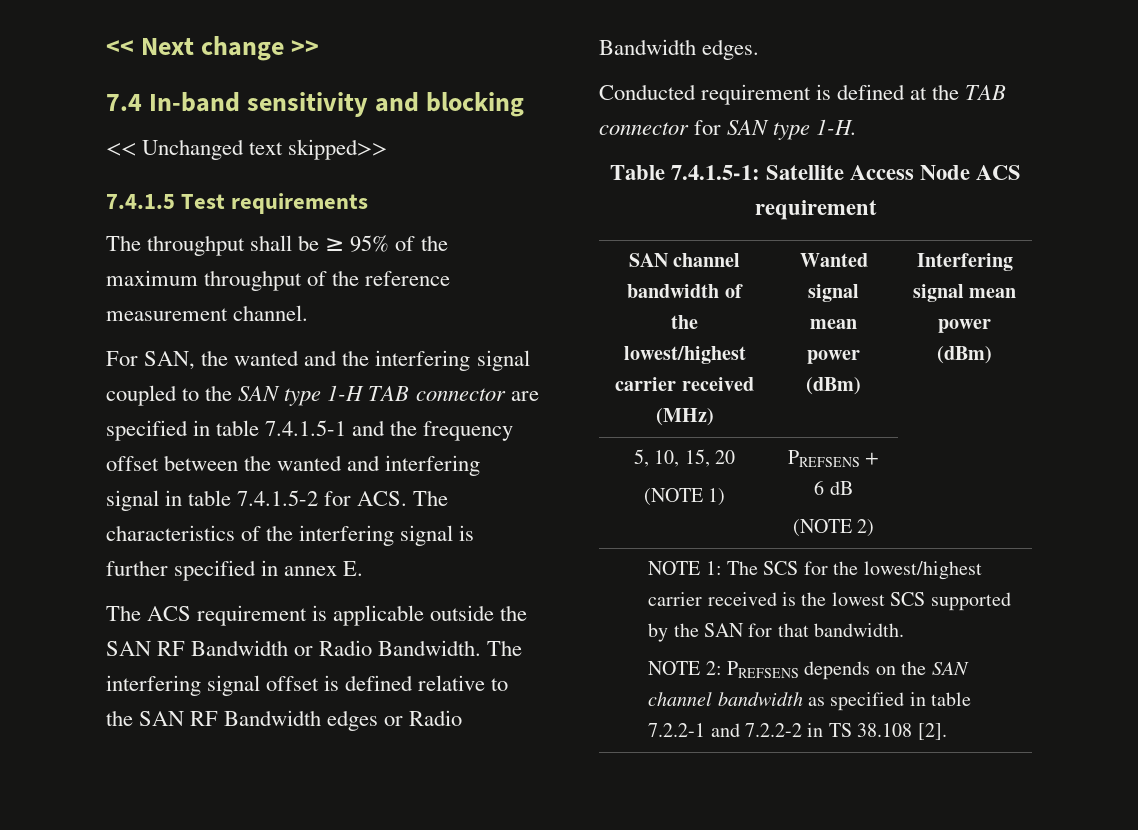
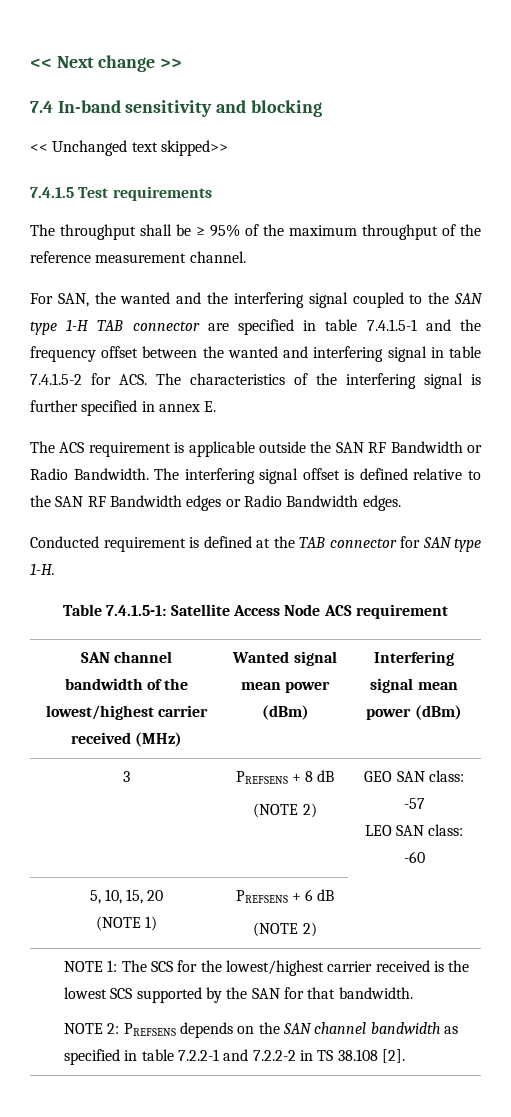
(992, 355) none -> [123,771,130,782] [235,770,335,784] [253,803,317,818] [364,770,464,782] [403,798,425,809] [364,824,464,836] [403,851,425,863] // 3 | PREFSENS + 8 dB // (NOTE 2) | GEO SAN class: -57 // LEO SAN class: -60

